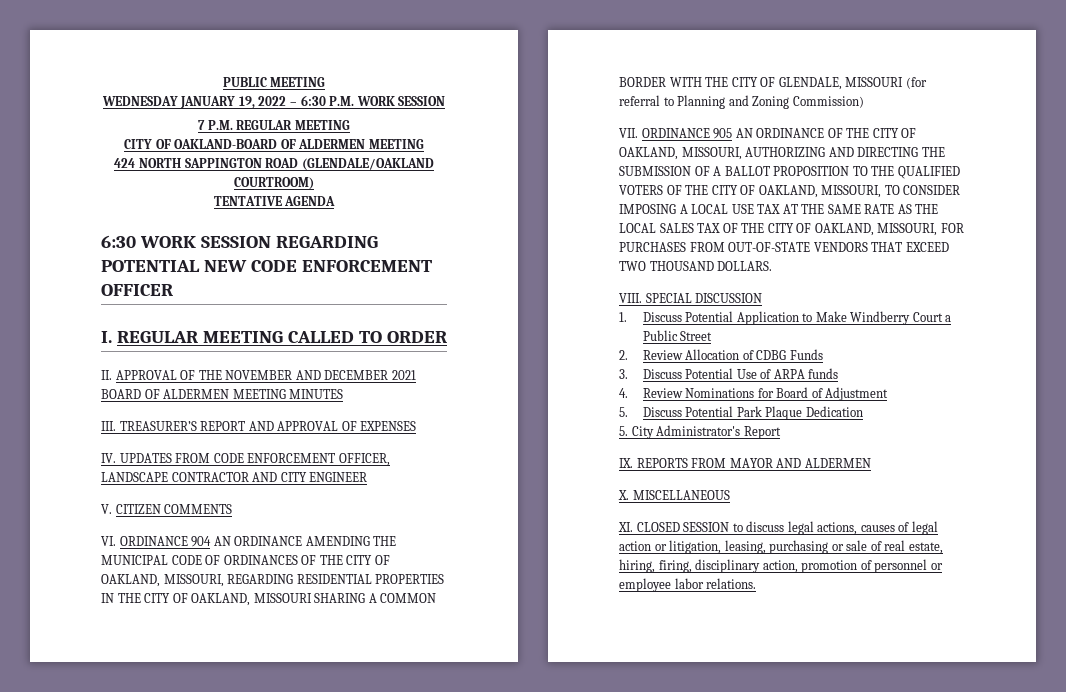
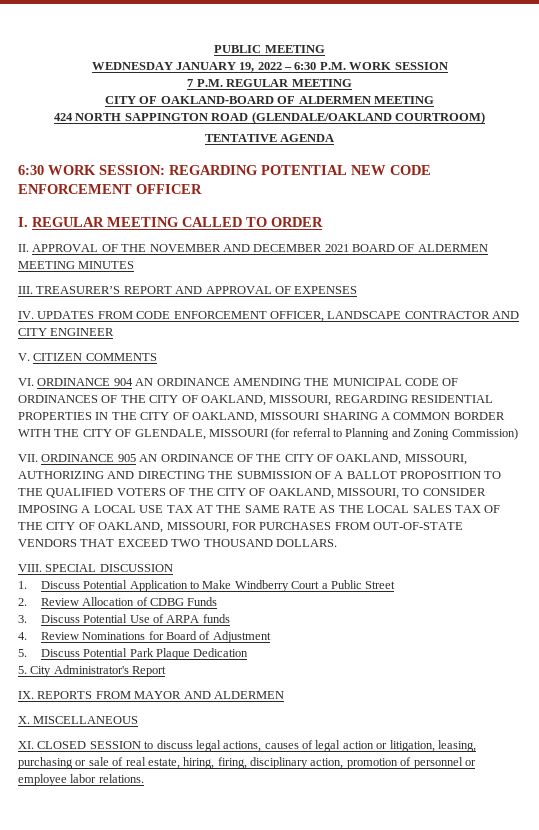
[200,236,271,248] SESSION -> [99,165,165,175] SESSION:

